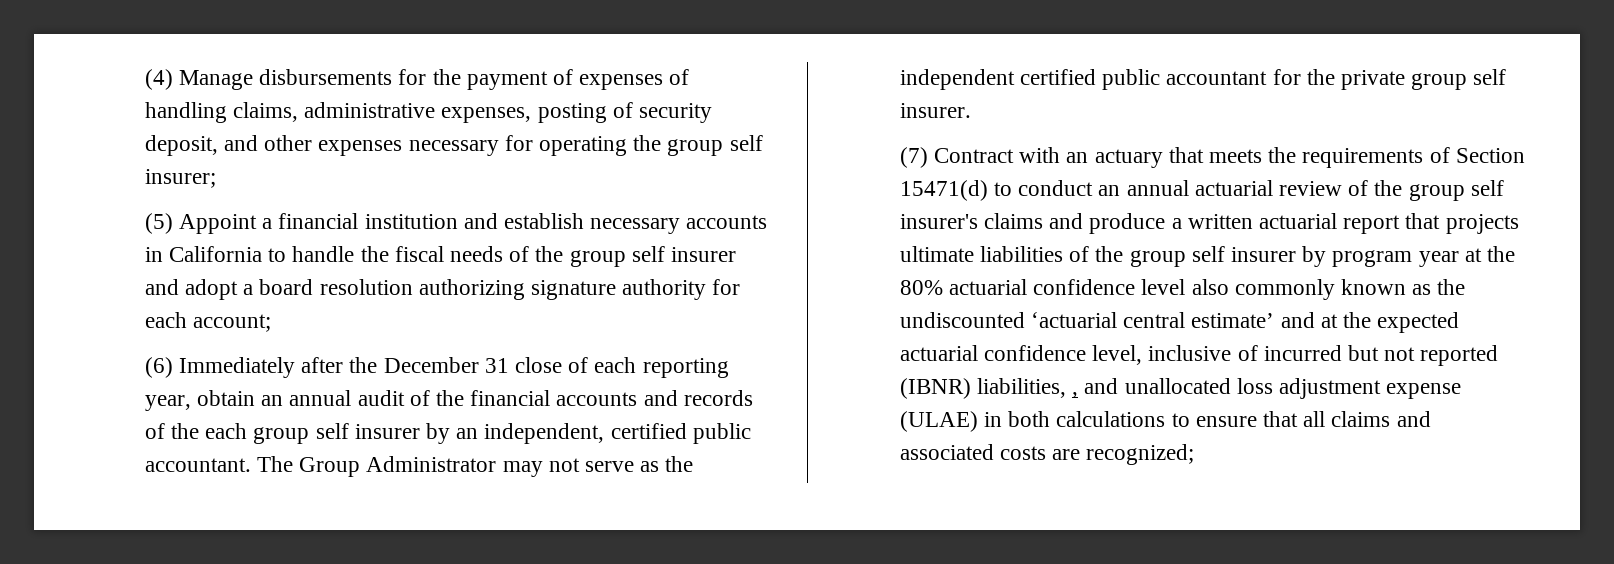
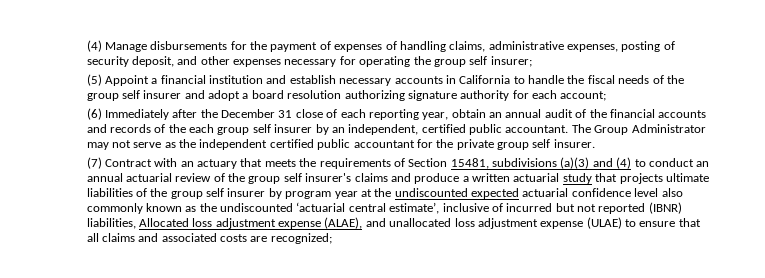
[899,180,988,201] 15471(d) -> [450,157,632,169] 15481, subdivisions (a)(3) and (4)
[1343,215,1401,234] report -> [562,173,592,184] study
[899,280,943,295] 80% -> [394,188,520,199] undiscounted expected
[1191,312,1460,333] [899,345,1143,365] estimate’ and at the expected actuarial confidence level, -> [389,202,440,214] estimate’,
[1072,392,1079,398] , -> [138,217,363,229] Allocated loss adjustment expense (ALAE),
[983,411,1166,427] in both calculations -> (622, 223) none

